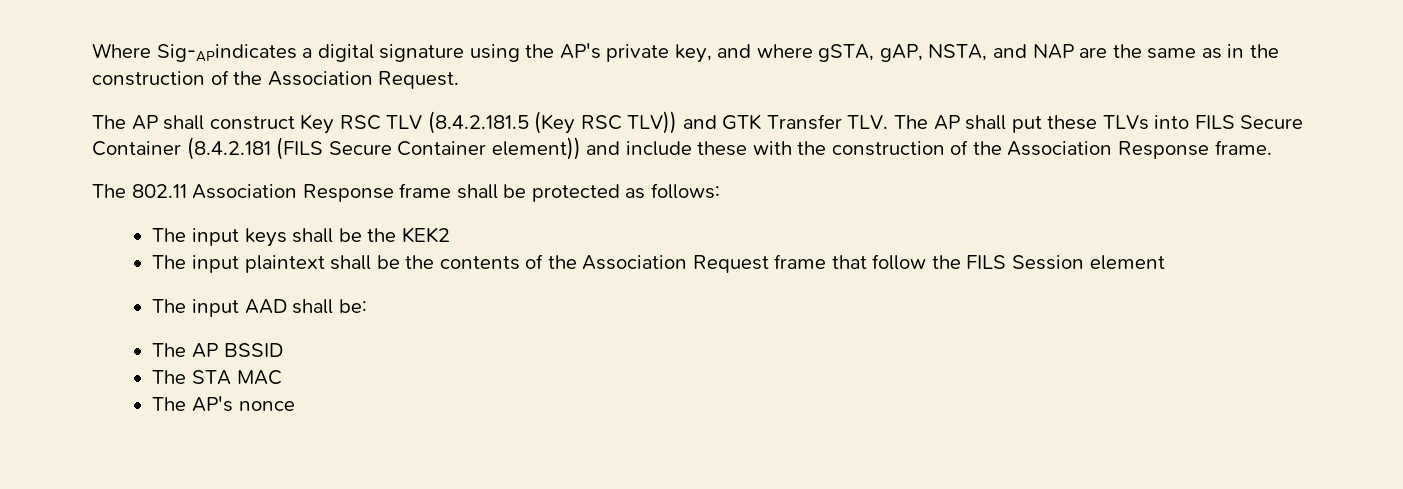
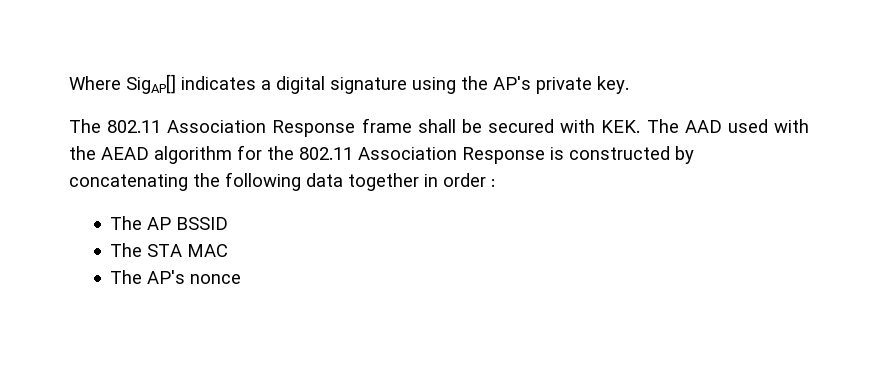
[156,44,297,62] Sig-APindicates -> [126,74,256,94] SigAP[] indicates
[674,44,1279,63] [92,70,460,89] [92,111,1304,134] [92,137,1272,160] key, and where gSTA, gAP, NSTA, and NAP are the same as in the construction of the Association Request. // The AP shall construct Key RSC TLV (8.4.2.181.5 (Key RSC TLV)) and GTK Transfer TLV. The AP shall put these TLVs into FILS Secure Container (8.4.2.181 (FILS Secure Container element)) and include these with the construction of the Association Response frame. -> [597,76,629,94] key.
[531,183,720,202] [152,227,450,247] [152,254,1165,273] [152,299,367,317] protected as follows: // The input keys shall be the KEK2 // The input plaintext shall be the contents of the Association Request frame that follow the FILS Session element // The input AAD shall be: -> [488,119,809,133] [69,145,694,164] [69,172,495,191] secured with KEK. The AAD used with the AEAD algorithm for the 802.11 Association Response is constructed by concatenating the following data together in order :

